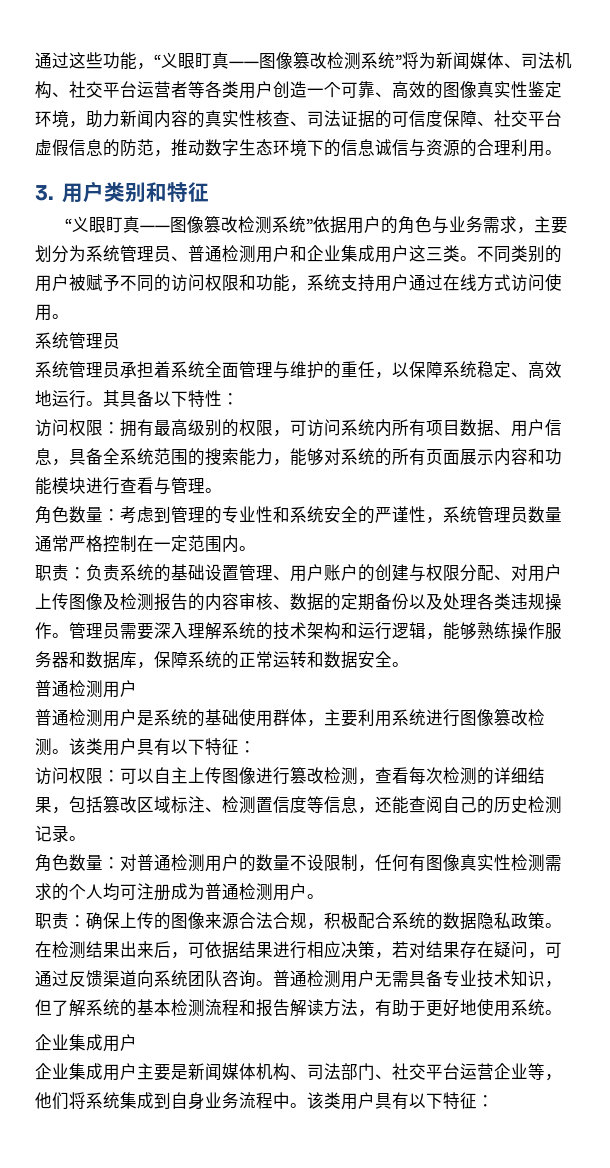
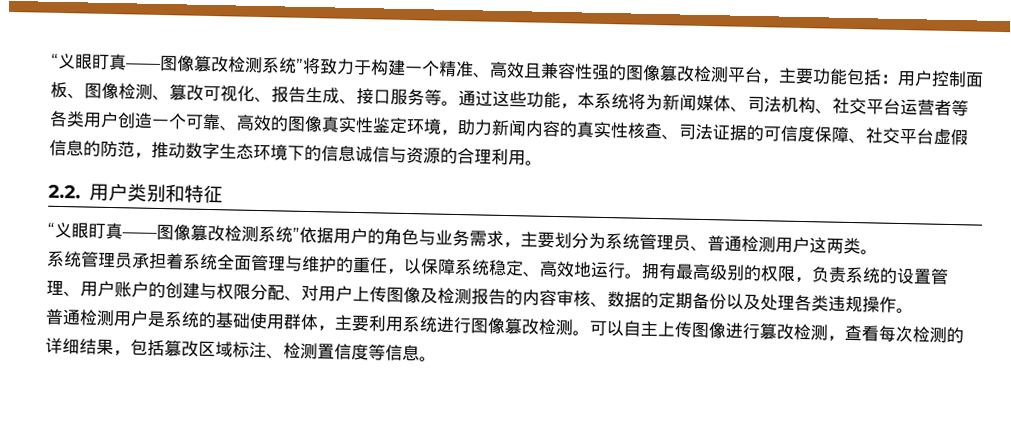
[35,52,154,70] 通过这些功能， -> (51, 60) none
(419, 60) none -> [319,58,984,88] [50,81,646,110] 致力于构建一个精准、高效且兼容性强的图像篡改检测平台，主要功能包括：用户控制面板、图像检测、篡改可视化、报告生成、接口服务等。通过这些功能，本系统将
[35,185,54,201] 3. -> [48,184,81,199] 2.2.
[290,245,562,263] [35,274,562,292] [35,304,69,321] [35,332,120,349] 和企业集成用户这三类。不同类别的用户被赋予不同的访问权限和功能，系统支持用户通过在线方式访问使用。 // 系统管理员 -> [809,237,878,255] 这两类。
[103,390,239,407] [35,419,120,437] 其具备以下特性： // 访问权限： -> (642, 276) none
[290,419,562,437] [35,448,562,466] [35,477,222,495] [35,506,562,524] [35,535,256,553] [35,564,86,581] 可访问系统内所有项目数据、用户信息，具备全系统范围的搜索能力，能够对系统的所有页面展示内容和功能模块进行查看与管理。 // 角色数量：考虑到管理的专业性和系统安全的严谨性，系统管理员数量通常严格控制在一定范围内。 // 职责： -> (812, 280) none
[171,564,205,581] 基础 -> (898, 275) none
[69,622,562,640] [35,651,409,669] [35,680,137,698] 管理员需要深入理解系统的技术架构和运行逻辑，能够熟练操作服务器和数据库，保障系统的正常运转和数据安全。 // 普通检测用户 -> (914, 310) none
[69,738,256,756] [35,767,120,785] 该类用户具有以下特征： // 访问权限： -> (590, 333) none
[358,796,562,814] [35,825,86,842] [35,854,562,872] [35,883,324,901] [35,912,562,930] [35,941,562,959] [35,970,562,988] [35,999,562,1017] [35,1034,137,1052] [35,1063,562,1081] [35,1092,494,1110] ，还能查阅自己的历史检测记录。 // 角色数量：对普通检测用户的数量不设限制，任何有图像真实性检测需求的个人均可注册成为普通检测用户。 // 职责：确保上传的图像来源合法合规，积极配合系统的数据隐私政策。在检测结果出来后，可依据结果进行相应决策，若对结果存在疑问，可通过反馈渠道向系统团队咨询。普通检测用户无需具备专业技术知识，但了解系统的基本检测流程和报告解读方法，有助于更好地使用系统。 // 企业集成用户 // 企业集成用户主要是新闻媒体机构、司法部门、社交平台运营企业等，他们将系统集成到自身业务流程中。该类用户具有以下特征： -> [419,356,437,362] 。

